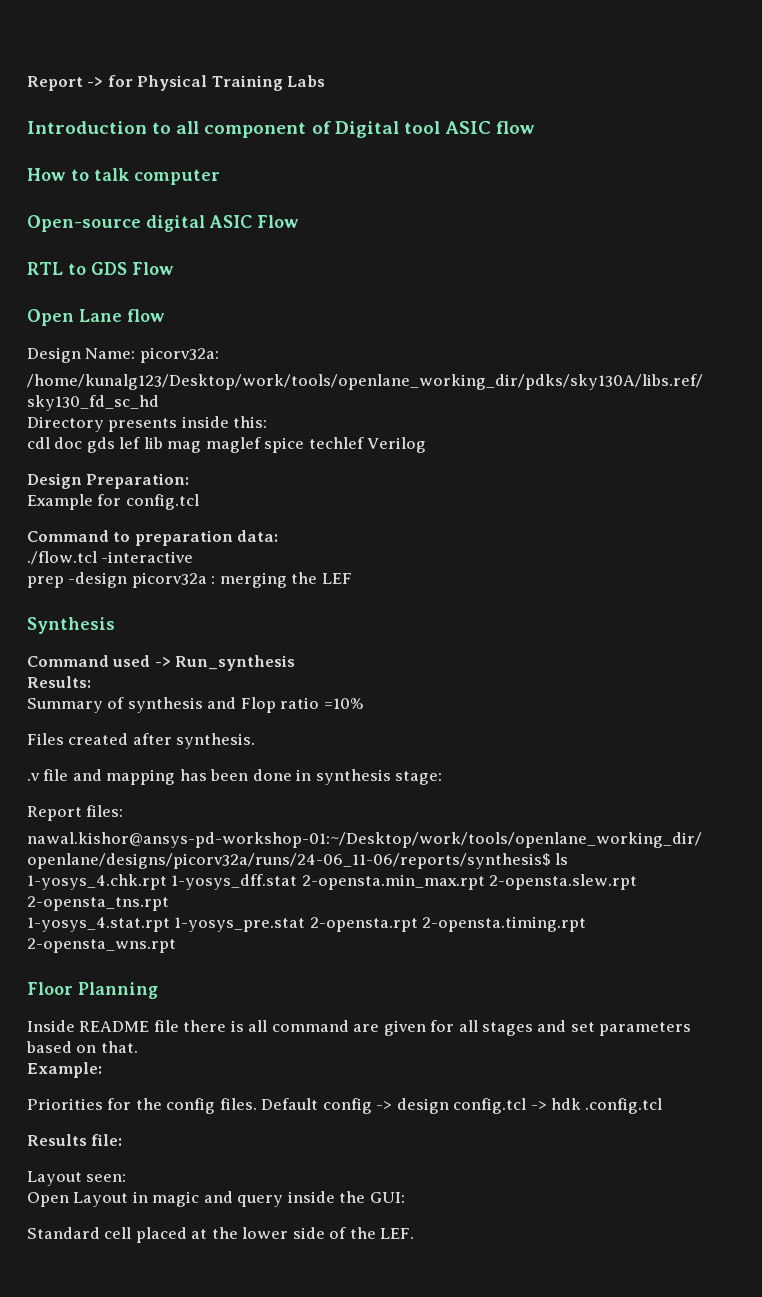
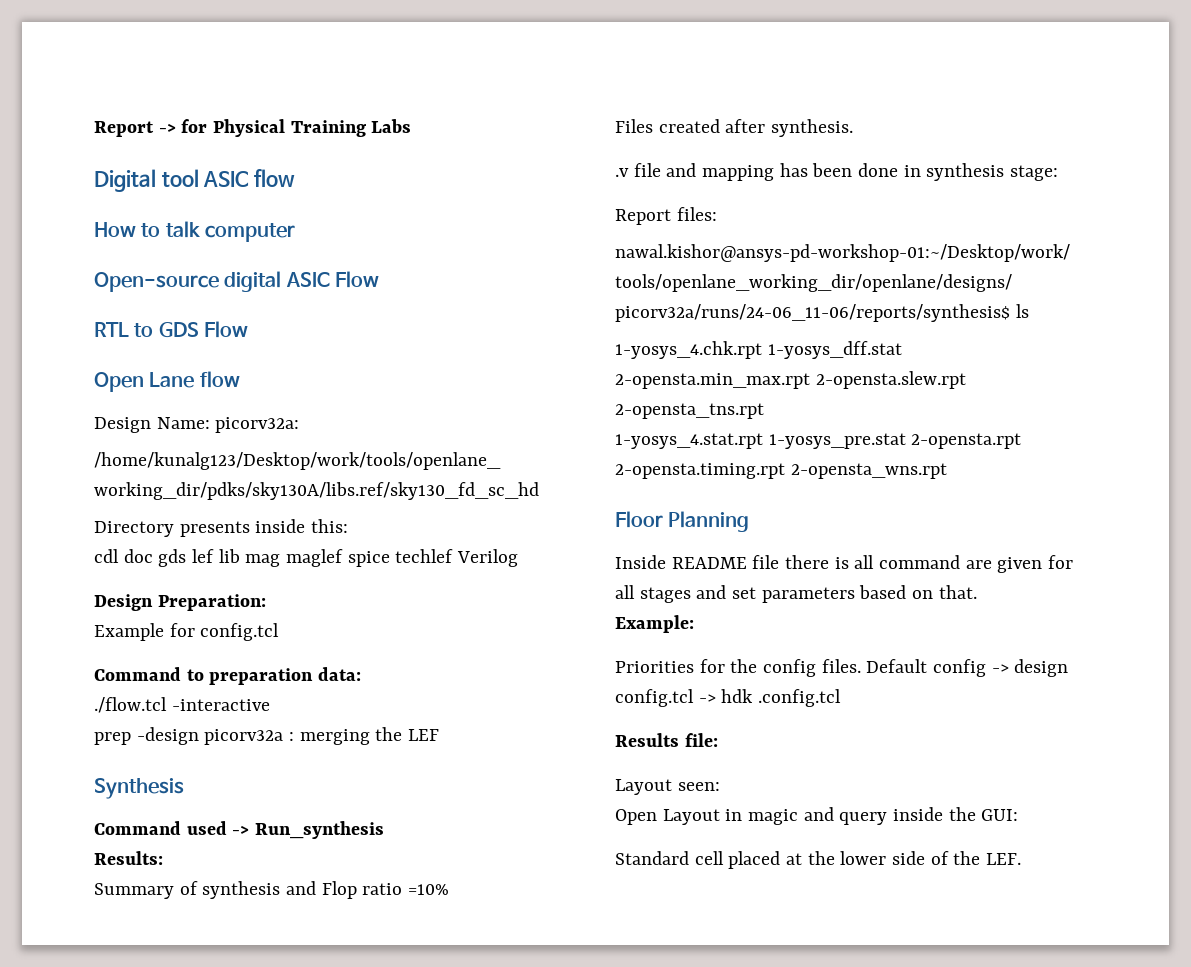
[27,121,331,138] Introduction to all component of -> (412, 126) none

